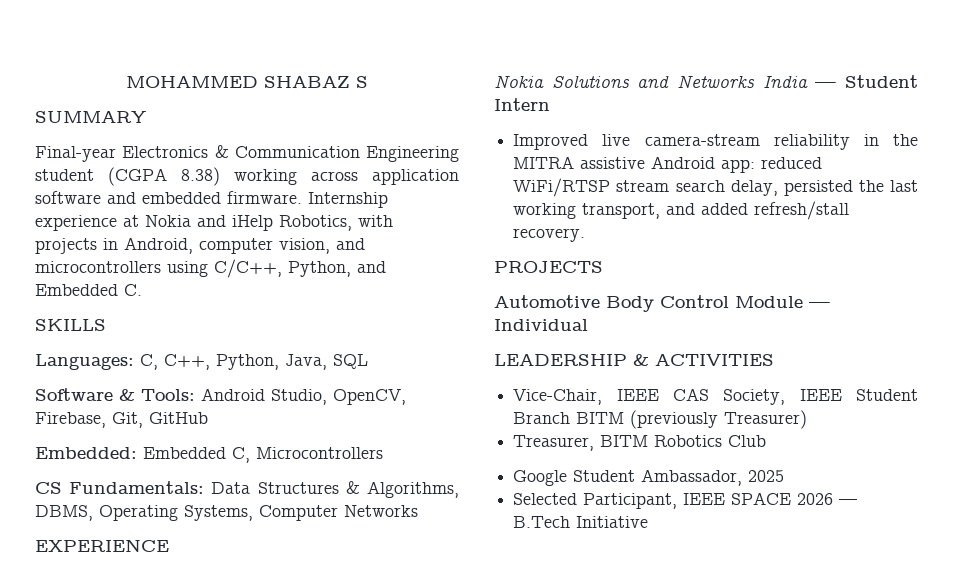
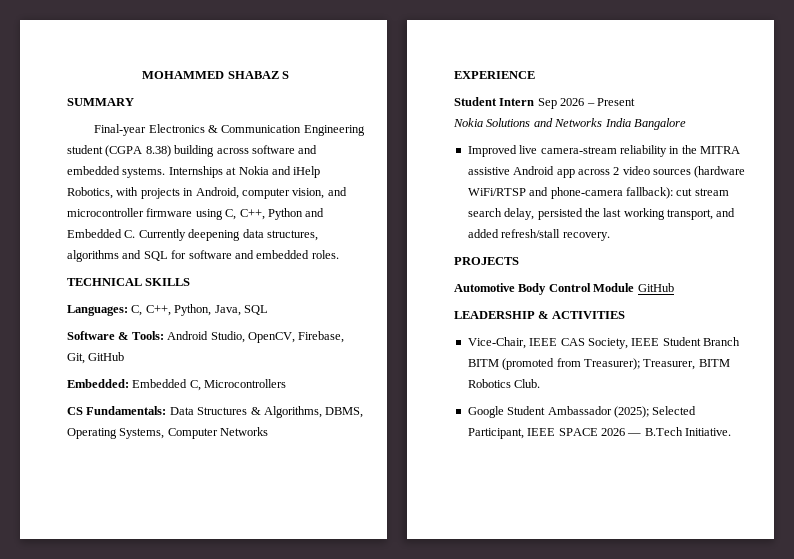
[234,169,459,185] [35,191,388,208] [35,215,117,231] working across application software and embedded firmware. Internship experience -> [174,145,318,157] [67,166,223,178] building across software and embedded systems. Internships
[35,259,386,278] [35,284,142,296] microcontrollers using C/C++, Python, and Embedded C. // -> [67,208,325,220] [67,229,318,241] [67,250,339,262] [67,278,142,286] microcontroller firmware using C, C++, Python and Embedded C. Currently deepening data structures, algorithms and SQL for software and embedded roles. // TECHNICAL
(169, 545) none -> [454,97,635,109] // Student Intern Sep 2026 – Present
[815,75,918,88] [494,98,550,111] — Student Intern -> [633,118,686,130] Bangalore
[721,157,823,173] [513,178,611,197] app: reduced WiFi/RTSP -> [556,166,746,178] [467,187,693,199] app across 2 video sources (hardware WiFi/RTSP and phone-camera fallback): cut
[809,302,830,308] [494,319,588,331] — Individual -> [637,283,674,292] GitHub
[630,410,808,429] (previously Treasurer) // -> [502,358,640,370] (promoted from Treasurer);
[728,435,767,447] Club -> [514,379,541,388] Club.
[641,469,785,486] Ambassador, 2025 // -> [547,406,649,418] Ambassador (2025);
[576,516,649,528] Initiative -> [685,428,731,436] Initiative.

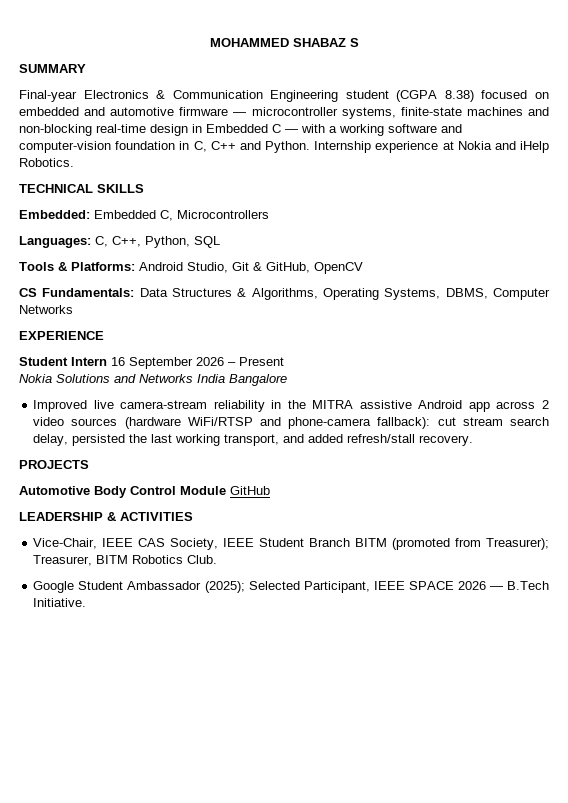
[174,145,318,157] [67,166,321,178] [67,187,347,199] [67,208,325,220] [67,229,318,241] [67,250,339,262] [67,278,191,286] building across software and embedded systems. Internships at Nokia and iHelp Robotics, with projects in Android, computer vision, and microcontroller firmware using C, C++, Python and Embedded C. Currently deepening data structures, algorithms and SQL for software and embedded roles. // TECHNICAL SKILLS -> [481,90,549,99] [19,107,549,119] [19,124,462,136] [19,141,550,153] [19,158,74,167] [19,184,144,193] [19,210,269,221] focused on embedded and automotive firmware — microcontroller systems, finite-state machines and non-blocking real-time design in Embedded C — with a working software and computer-vision foundation in C, C++ and Python. Internship experience at Nokia and iHelp Robotics. // TECHNICAL SKILLS // Embedded: Embedded C, Microcontrollers
[214,305,241,316] Java, -> (190, 242) none
[67,331,345,343] [67,352,125,364] [67,379,287,391] Software & Tools: Android Studio, OpenCV, Firebase, Git, GitHub // Embedded: Embedded C, Microcontrollers -> [19,262,363,274] Tools & Platforms: Android Studio, Git & GitHub, OpenCV
[325,407,364,418] DBMS, -> (318, 294) none
(165, 433) none -> [445,288,488,299] DBMS,
[537,98,557,109] Sep -> [111,357,193,369] 16 September

